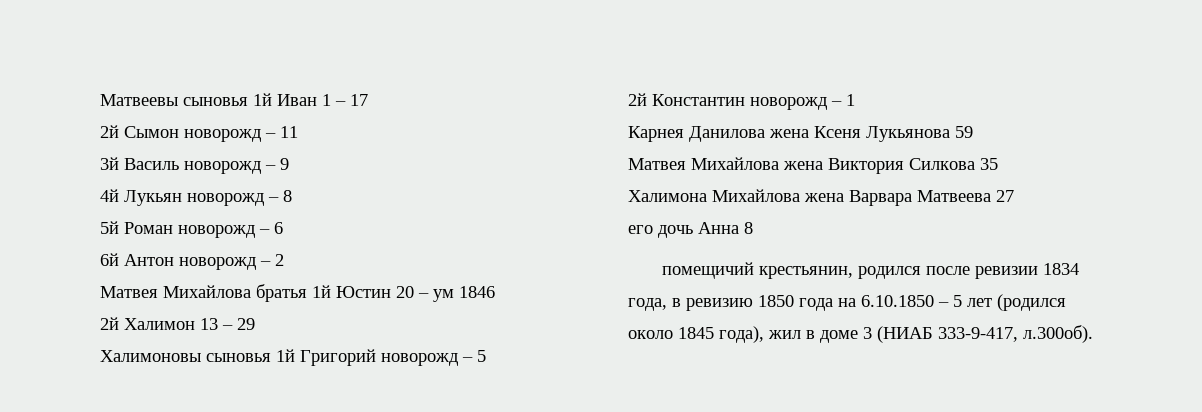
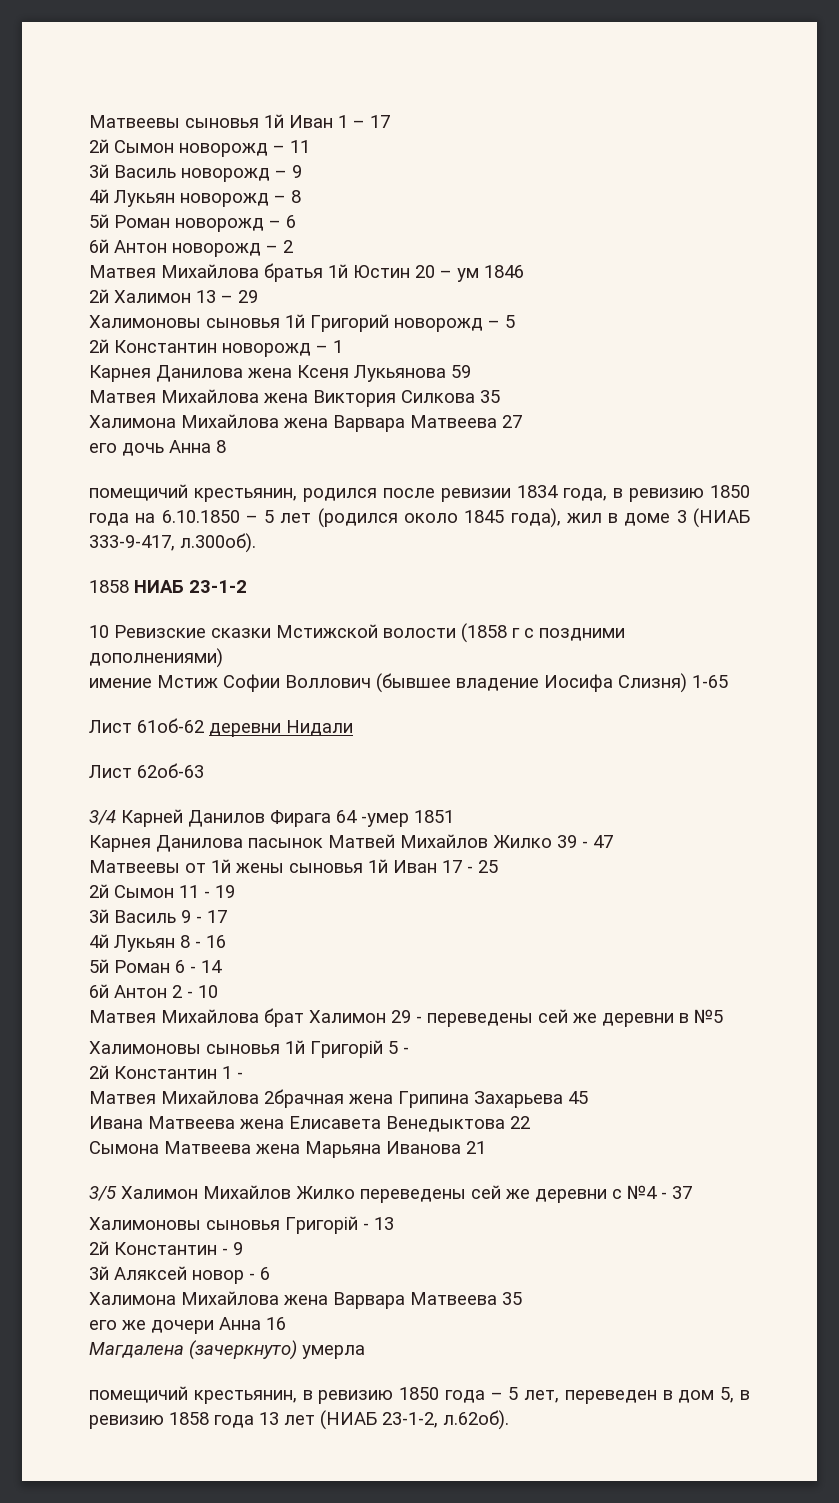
(1093, 334) none -> [89,580,247,593] [89,623,625,643] [89,648,223,668] [89,673,728,693] [89,718,353,737] [89,763,204,778] [89,809,454,827] [89,834,613,852] [89,859,498,873] [89,884,235,898] [89,909,227,923] [89,934,226,952] [89,959,222,973] [89,984,218,998] [89,1008,723,1027] [89,1040,409,1058] [89,1065,243,1079] [89,1089,588,1108] [89,1116,530,1132] [89,1141,486,1158] [89,1185,692,1203] [89,1216,394,1234] [89,1241,243,1255] [89,1266,270,1284] [89,1291,522,1309] [89,1317,286,1334] [89,1340,365,1360] [89,1386,750,1404] [89,1410,509,1430] // 1858 НИАБ 23-1-2 // 10 Ревизские сказки Мстижской волости (1858 г с поздними дополнениями) // имение Мстиж Софии Воллович (бывшее владение Иосифа Слизня) 1-65 // Лист 61об-62 деревни Нидали // Лист 62об-63 // 3/4 Карней Данилов Фирага 64 -умер 1851 // Карнея Данилова пасынок Матвей Михайлов Жилко 39 - 47 // Матвеевы от 1й жены сыновья 1й Иван 17 - 25 // 2й Сымон 11 - 19 // 3й Василь 9 - 17 // 4й Лукьян 8 - 16 // 5й Роман 6 - 14 // 6й Антон 2 - 10 // Матвея Михайлова брат Халимон 29 - переведены сей же деревни в №5 // Халимоновы сыновья 1й Григорiй 5 - // 2й Константин 1 - // Матвея Михайлова 2брачная жена Грипина Захарьева 45 // Ивана Матвеева жена Елисавета Венедыктова 22 // Сымона Матвеева жена Марьяна Иванова 21 // 3/5 Халимон Михайлов Жилко переведены сей же деревни с №4 - 37 // Халимоновы сыновья Григорiй - 13 // 2й Константин - 9 // 3й Аляксей новор - 6 // Халимона Михайлова жена Варвара Матвеева 35 // его же дочери Анна 16 // Магдалена (зачеркнуто) умерла // помещичий крестьянин, в ревизию 1850 года – 5 лет, переведен в дом 5, в ревизию 1858 года 13 лет (НИАБ 23-1-2, л.62об).

